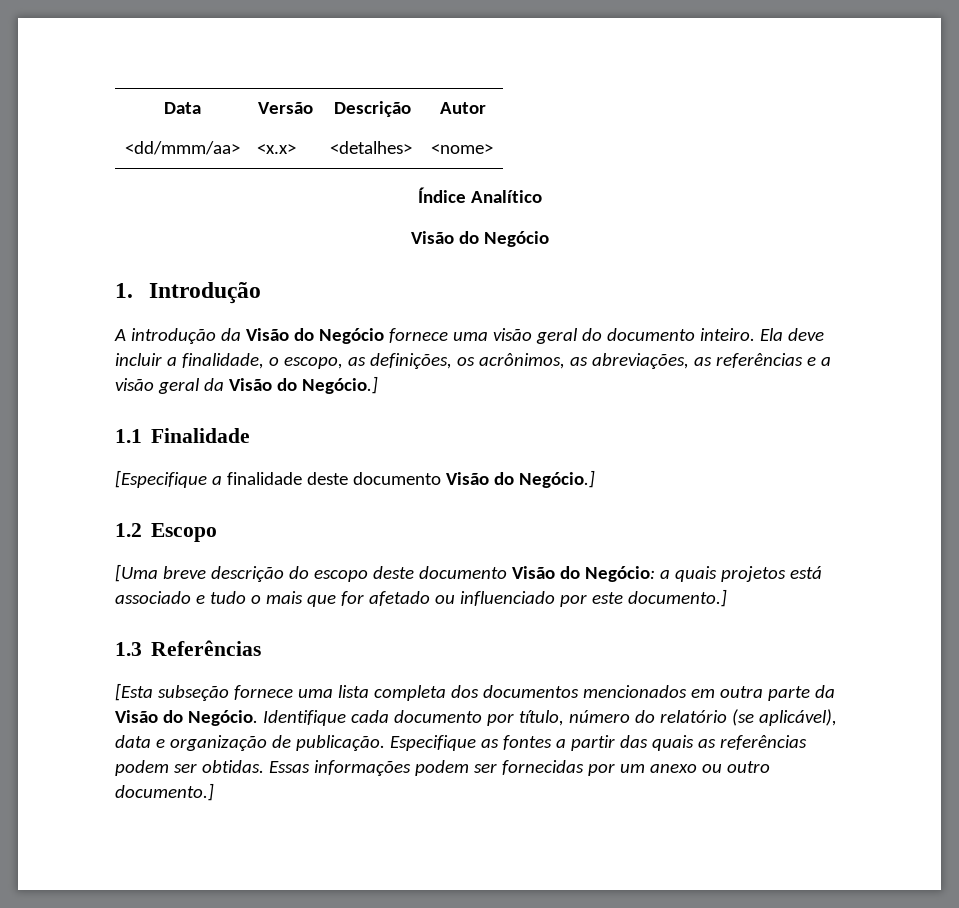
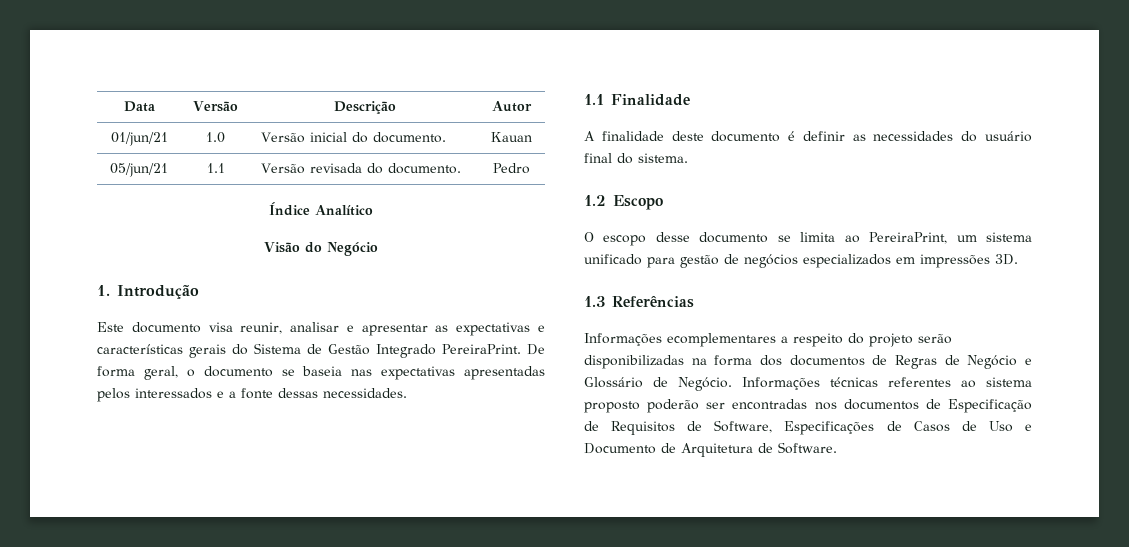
[124,141,240,155] [256,144,296,154] [329,141,412,154] [430,144,493,154] <dd/mmm/aa> | <x.x> | <detalhes> | <nome> -> [110,132,168,146] [206,132,225,143] [261,132,447,143] [491,132,532,142] [110,163,168,177] [206,163,225,173] [261,163,462,174] [493,163,530,174] 01/jun/21 | 1.0 | Versão inicial do documento. | Kauan // 05/jun/21 | 1.1 | Versão revisada do documento. | Pedro
[114,328,824,344] [115,353,831,369] [115,376,378,394] A introdução da Visão do Negócio fornece uma visão geral do documento inteiro. Ela deve incluir a finalidade, o escopo, as definições, os acrônimos, as abreviações, as referências e a visão geral da Visão do Negócio.] -> [97,322,545,336] [97,343,545,358] [97,366,545,380] [97,388,407,402] Este documento visa reunir, analisar e apresentar as expectativas e características gerais do Sistema de Gestão Integrado PereiraPrint. De forma geral, o documento se baseia nas expectativas apresentadas pelos interessados e a fonte dessas necessidades.
[115,470,222,488] [Especifique a -> [584,131,595,141] A
[445,470,595,488] [115,523,218,542] [115,564,822,582] [115,589,727,607] [115,640,262,656] [115,683,835,701] [115,709,837,726] [115,735,807,751] [115,760,770,776] [115,783,214,801] Visão do Negócio.] // 1.2 Escopo // [Uma breve descrição do escopo deste documento Visão do Negócio: a quais projetos está associado e tudo o mais que for afetado ou influenciado por este documento.] // 1.3 Referências // [Esta subseção fornece uma lista completa dos documentos mencionados em outra parte da Visão do Negócio. Identifique cada documento por título, número do relatório (se aplicável), data e organização de publicação. Especifique as fontes a partir das quais as referências podem ser obtidas. Essas informações podem ser fornecidas por um anexo ou outro documento.] -> [788,131,1032,142] [584,153,688,164] [584,195,663,210] [584,232,1032,246] [584,254,1018,268] [584,296,694,308] [584,333,952,347] [584,355,1032,369] [584,377,1032,391] [584,399,1032,413] [584,420,1032,435] [584,442,837,457] é definir as necessidades do usuário final do sistema. // 1.2 Escopo // O escopo desse documento se limita ao PereiraPrint, um sistema unificado para gestão de negócios especializados em impressões 3D. // 1.3 Referências // Informações ecomplementares a respeito do projeto serão disponibilizadas na forma dos documentos de Regras de Negócio e Glossário de Negócio. Informações técnicas referentes ao sistema proposto poderão ser encontradas nos documentos de Especificação de Requisitos de Software, Especificações de Casos de Uso e Documento de Arquitetura de Software.

